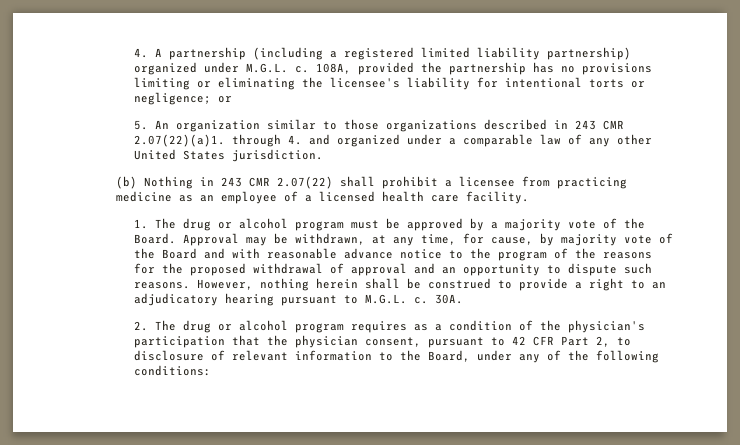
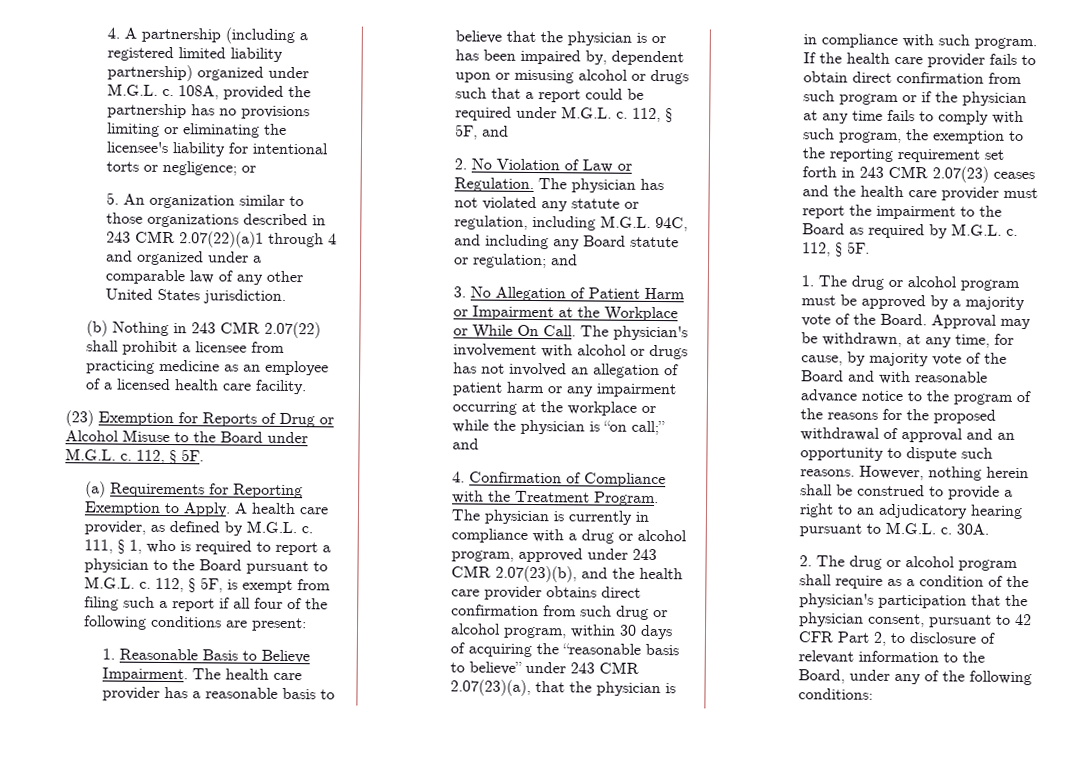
[134,134,303,147] 2.07(22)(a)1. through 4. -> [178,231,337,248] 2.07(22)(a)1 through 4
(529, 197) none -> [65,410,335,428] [65,429,309,444] [65,448,205,465] [84,481,303,499] [83,501,329,517] [83,520,313,536] [83,539,331,556] [83,558,328,575] [83,576,331,594] [83,596,328,612] [82,615,307,632] [101,648,310,664] [101,667,302,683] [101,686,335,701] [454,30,666,46] [454,49,684,66] [454,69,689,85] [454,87,644,103] [454,106,673,123] [454,124,509,140] [453,158,632,173] [453,177,664,193] [453,196,639,212] [453,215,688,232] [453,234,679,250] [452,253,578,269] [452,286,685,302] [452,305,678,322] [452,324,688,341] [452,343,688,360] [452,362,679,379] [451,381,677,398] [451,401,656,416] [451,419,665,436] [451,438,479,450] [451,471,666,488] [451,490,659,507] [450,509,649,525] [450,528,687,544] [450,547,657,563] [450,565,683,583] [450,585,641,601] [450,604,668,620] [449,623,673,640] [449,642,679,658] [449,661,639,675] [449,679,676,697] [802,33,1037,50] [802,52,1036,68] [802,71,1022,85] [802,90,1027,107] [802,109,1024,125] [802,128,1024,144] [801,147,1004,163] [801,165,1035,183] [801,185,1038,201] [801,204,1002,220] [801,223,1018,239] [801,241,870,257] // (23) Exemption for Reports of Drug or Alcohol Misuse to the Board under M.G.L. c. 112, § 5F. // (a) Requirements for Reporting Exemption to Apply. A health care provider, as defined by M.G.L. c. 111, § 1, who is required to report a physician to the Board pursuant to M.G.L. c. 112, § 5F, is exempt from filing such a report if all four of the following conditions are present: // 1. Reasonable Basis to Believe Impairment. The health care provider has a reasonable basis to believe that the physician is or has been impaired by, dependent upon or misusing alcohol or drugs such that a report could be required under M.G.L. c. 112, § 5F, and // 2. No Violation of Law or Regulation. The physician has not violated any statute or regulation, including M.G.L. 94C, and including any Board statute or regulation; and // 3. No Allegation of Patient Harm or Impairment at the Workplace or While On Call. The physician's involvement with alcohol or drugs has not involved an allegation of patient harm or any impairment occurring at the workplace or while the physician is “on call;” and // 4. Confirmation of Compliance with the Treatment Program. The physician is currently in compliance with a drug or alcohol program, approved under 243 CMR 2.07(23)(b), and the health care provider obtains direct confirmation from such drug or alcohol program, within 30 days of acquiring the “reasonable basis to believe” under 243 CMR 2.07(23)(a), that the physician is in compliance with such program. If the health care provider fails to obtain direct confirmation from such program or if the physician at any time fails to comply with such program, the exemption to the reporting requirement set forth in 243 CMR 2.07(23) ceases and the health care provider must report the impairment to the Board as required by M.G.L. c. 112, § 5F.
[351,321,408,333] requires -> [798,574,883,589] shall require

